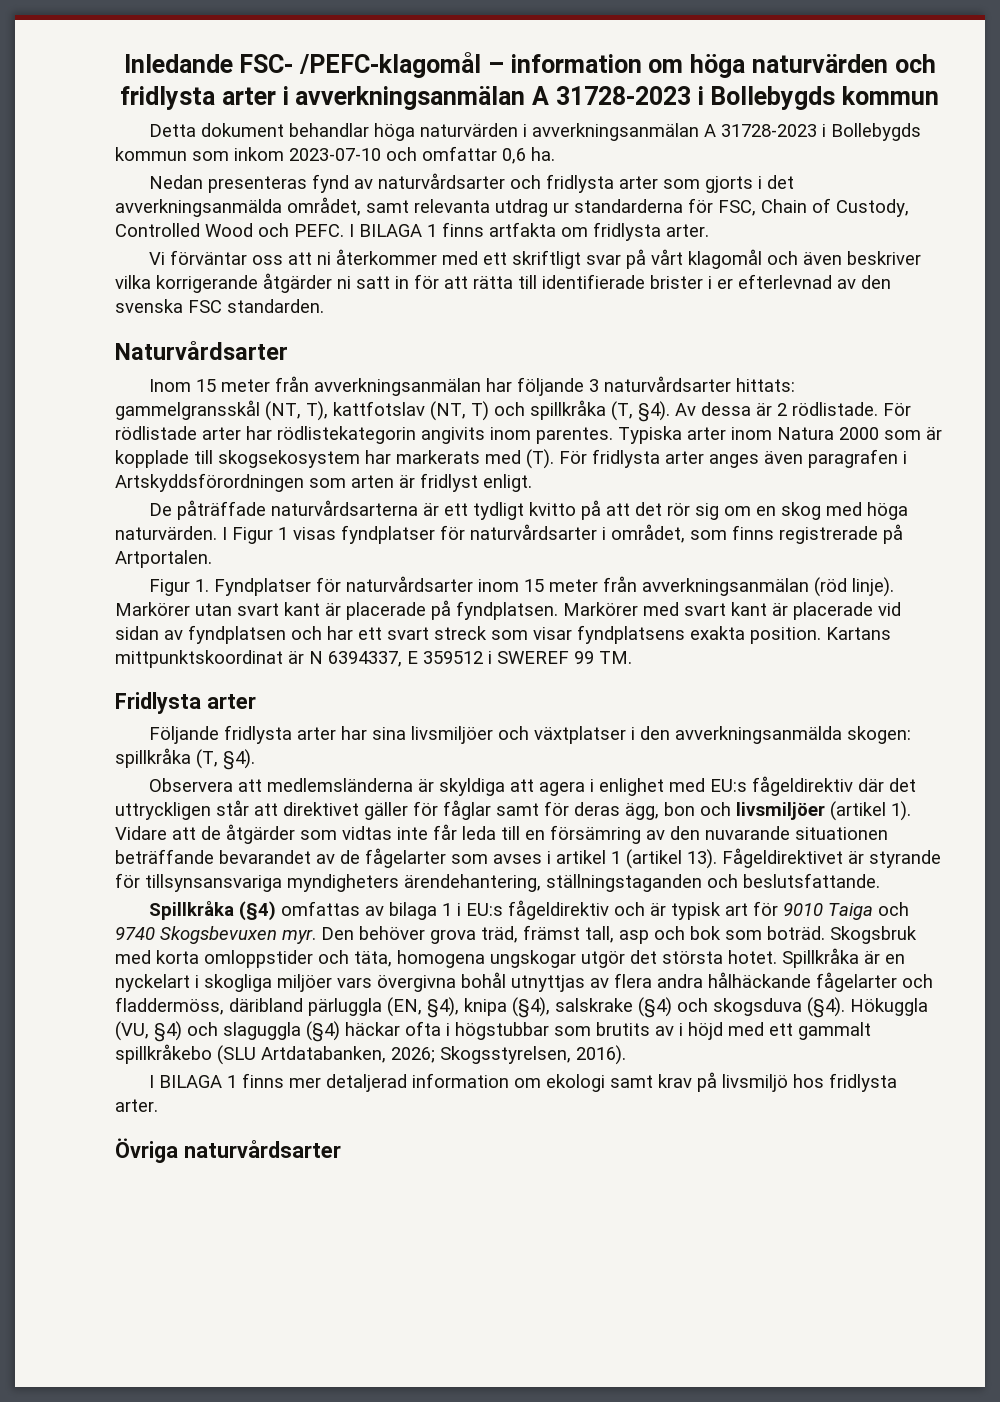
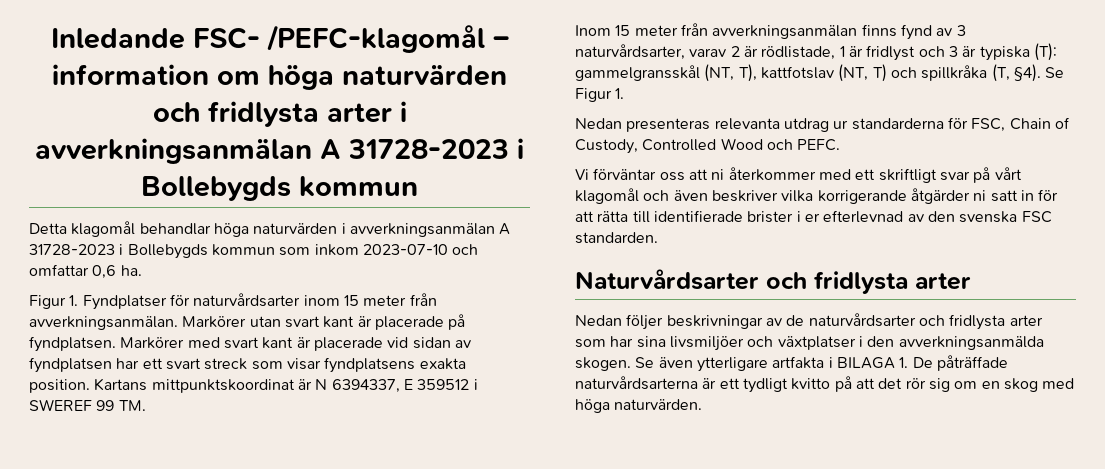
[201,123,285,137] dokument -> [71,221,136,237] klagomål
[149,173,795,193] [115,197,409,217] Nedan presenteras fynd av naturvårdsarter och fridlysta arter som gjorts i det avverkningsanmälda området, samt -> [29,293,437,310] [29,314,466,330] [29,336,471,352] [29,357,466,373] [29,378,478,393] [29,399,146,411] [575,23,966,40] [575,43,1057,61] [575,64,1065,82] [575,88,625,102] [575,118,711,132] Figur 1. Fyndplatser för naturvårdsarter inom 15 meter från avverkningsanmälan. Markörer utan svart kant är placerade på fyndplatsen. Markörer med svart kant är placerade vid sidan av fyndplatsen har ett svart streck som visar fyndplatsens exakta position. Kartans mittpunktskoordinat är N 6394337, E 359512 i SWEREF 99 TM. // Inom 15 meter från avverkningsanmälan finns fynd av 3 naturvårdsarter, varav 2 är rödlistade, 1 är fridlyst och 3 är typiska (T): gammelgransskål (NT, T), kattfotslav (NT, T) och spillkråka (T, §4). Se Figur 1. // Nedan presenteras
[349,222,709,241] I BILAGA 1 finns artfakta om fridlysta arter. -> (841, 145) none
[149,376,796,396] [115,400,911,422] [115,426,942,444] [115,449,907,469] [115,473,532,492] // Inom 15 meter från avverkningsanmälan har följande 3 naturvårdsarter hittats: gammelgransskål (NT, T), kattfotslav (NT, T) och spillkråka (T, §4). Av dessa är 2 rödlistade. För rödlistade arter har rödlistekategorin angivits inom parentes. Typiska arter inom Natura 2000 som är kopplade till skogsekosystem har markerats med (T). För fridlysta arter anges även paragrafen i Artskyddsförordningen som arten är fridlyst enligt. // -> [766,271,971,294] [575,313,1043,330] [575,336,1044,351] [575,356,909,372] och fridlysta arter // Nedan följer beskrivningar av de naturvårdsarter och fridlysta arter som har sina livsmiljöer och växtplatser i den avverkningsanmälda skogen. Se även ytterligare artfakta i BILAGA 1.
[222,524,903,544] [115,550,212,568] [149,576,895,597] [115,600,901,620] [115,625,891,644] [115,650,632,668] [115,692,256,714] [149,725,912,744] [115,748,255,770] [149,776,917,796] [115,800,911,821] [115,824,888,844] [115,848,941,869] [115,873,880,892] [149,900,910,921] [115,925,917,944] [115,948,905,968] [115,972,933,992] [115,997,928,1018] [115,1021,871,1042] [115,1044,626,1065] [149,1072,898,1092] [115,1099,158,1112] [115,1138,341,1163] I Figur 1 visas fyndplatser för naturvårdsarter i området, som finns registrerade på Artportalen. // Figur 1. Fyndplatser för naturvårdsarter inom 15 meter från avverkningsanmälan (röd linje). Markörer utan svart kant är placerade på fyndplatsen. Markörer med svart kant är placerade vid sidan av fyndplatsen och har ett svart streck som visar fyndplatsens exakta position. Kartans mittpunktskoordinat är N 6394337, E 359512 i SWEREF 99 TM. // Fridlysta arter // Följande fridlysta arter har sina livsmiljöer och växtplatser i den avverkningsanmälda skogen: spillkråka (T, §4). // Observera att medlemsländerna är skyldiga att agera i enlighet med EU:s fågeldirektiv där det uttryckligen står att direktivet gäller för fåglar samt för deras ägg, bon och livsmiljöer (artikel 1). Vidare att de åtgärder som vidtas inte får leda till en försämring av den nuvarande situationen beträffande bevarandet av de fågelarter som avses i artikel 1 (artikel 13). Fågeldirektivet är styrande för tillsynsansvariga myndigheters ärendehantering, ställningstaganden och beslutsfattande. // Spillkråka (§4) omfattas av bilaga 1 i EU:s fågeldirektiv och är typisk art för 9010 Taiga och 9740 Skogsbevuxen myr. Den behöver grova träd, främst tall, asp och bok som boträd. Skogsbruk med korta omloppstider och täta, homogena ungskogar utgör det största hotet. Spillkråka är en nyckelart i skogliga miljöer vars övergivna bohål utnyttjas av flera andra hålhäckande fågelarter och fladdermöss, däribland pärluggla (EN, §4), knipa (§4), salskrake (§4) och skogsduva (§4). Hökuggla (VU, §4) och slaguggla (§4) häckar ofta i högstubbar som brutits av i höjd med ett gammalt spillkråkebo (SLU Artdatabanken, 2026; Skogsstyrelsen, 2016). // I BILAGA 1 finns mer detaljerad information om ekologi samt krav på livsmiljö hos fridlysta arter. // Övriga naturvårdsarter -> (703, 404) none

